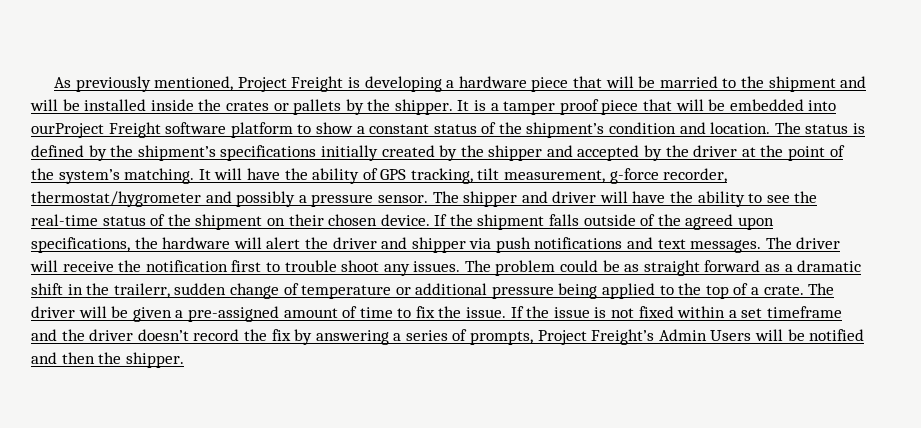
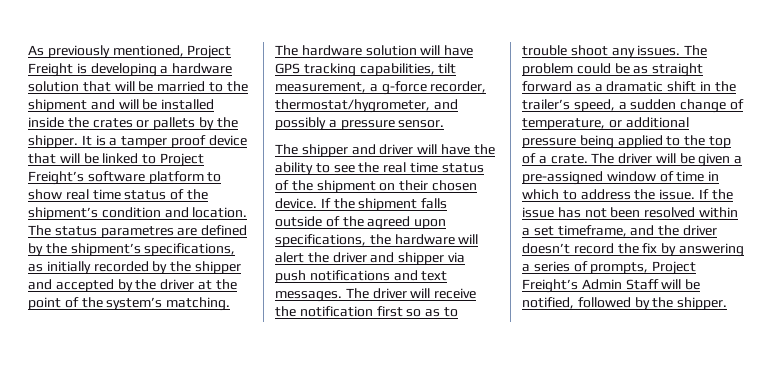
[531,77,569,92] piece -> [28,81,79,92] solution
[601,99,837,115] [31,122,161,138] piece that will be embedded into ourProject Freight -> [208,135,247,146] [28,153,204,167] [28,171,84,185] device that will be linked to Project Freight’s
[356,124,430,134] a constant -> [65,189,121,200] real time
[853,123,866,134] is -> [100,226,198,238] parametres are
[220,145,435,161] specifications initially created -> [144,243,236,256] [28,261,149,274] specifications, as initially recorded
[198,168,473,184] It will have the ability of GPS tracking, -> [275,45,474,56] [275,63,435,77] The hardware solution will have GPS tracking capabilities,
(606, 176) none -> [369,84,378,92] a
[31,191,201,207] thermostat/hygrometer -> [275,99,430,113] thermostat/hygrometer,
(428, 199) none -> (445, 124) //
[31,214,98,226] real-time -> [383,162,438,173] real time
(262, 266) none -> [406,309,441,317] so as
[113,283,170,298] trailerr, -> [522,99,627,112] trailer’s speed, a
[301,285,392,299] temperature -> [522,118,605,130] temperature,
[283,308,338,318] amount -> [606,171,656,182] window
[397,306,435,318] to fix -> [708,171,720,181] [522,189,631,200] in which to address
[594,306,674,318] is not fixed -> [557,207,696,218] has not been resolved
[766,306,842,318] timeframe -> [557,225,627,237] timeframe,
[710,329,865,341] [31,352,95,364] Users will be notified and then -> [625,279,701,290] [522,297,650,310] Staff will be notified, followed by

